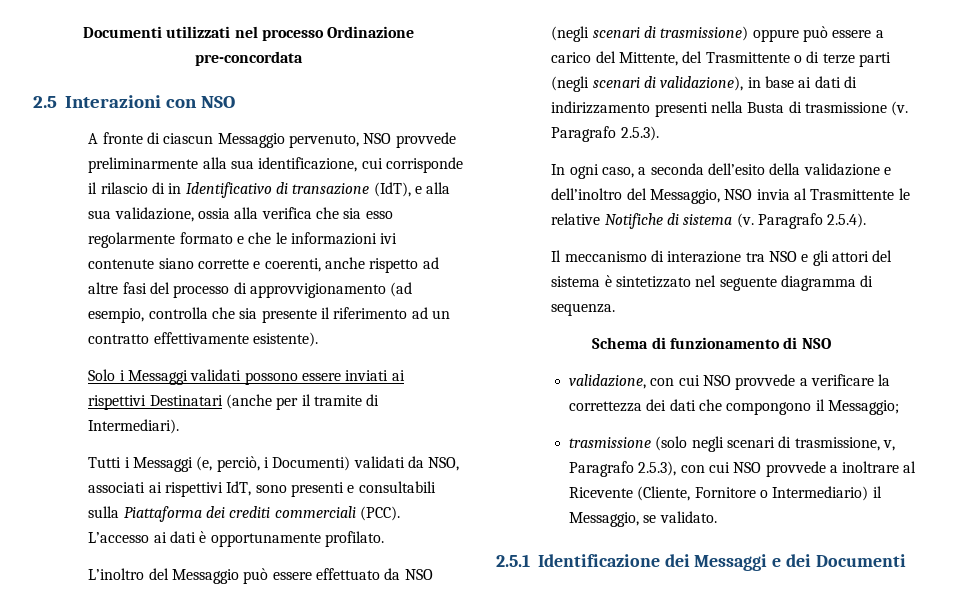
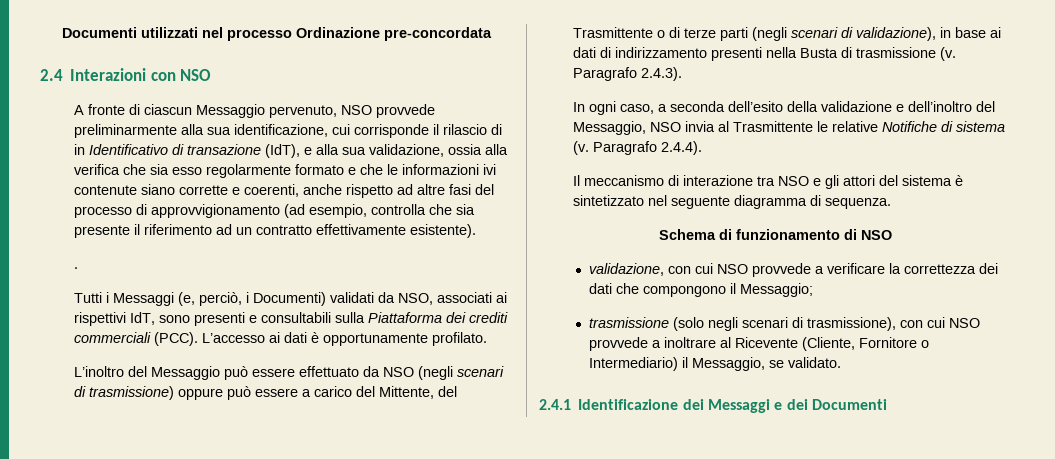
[33,96,57,108] 2.5 -> [40,69,63,81] 2.4
[88,369,405,385] [88,394,380,410] [88,419,180,434] Solo i Messaggi validati possono essere inviati ai rispettivi Destinatari (anche per il tramite di Intermediari). -> [74,267,79,269] .
[620,126,659,141] 2.5.3). -> [641,67,683,81] 2.4.3).
[827,213,867,228] 2.5.4). -> [661,141,703,155] 2.4.4).
[794,437,895,451] [568,461,677,477] trasmissione, v, Paragrafo 2.5.3), -> [807,317,897,331] trasmissione),
[496,554,530,567] 2.5.1 -> [539,399,571,410] 2.4.1

